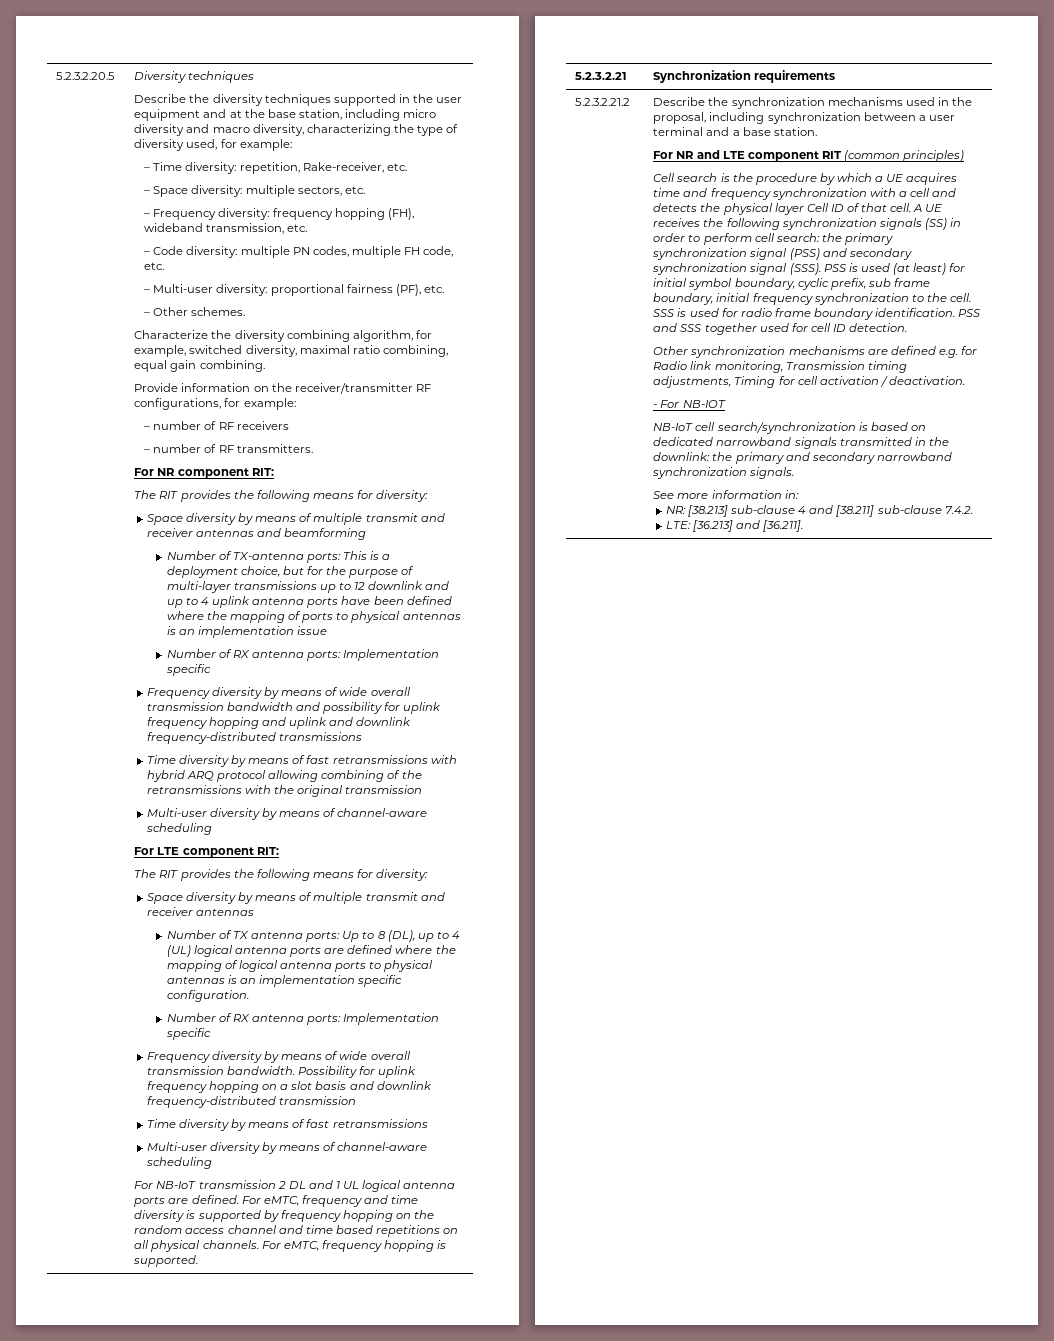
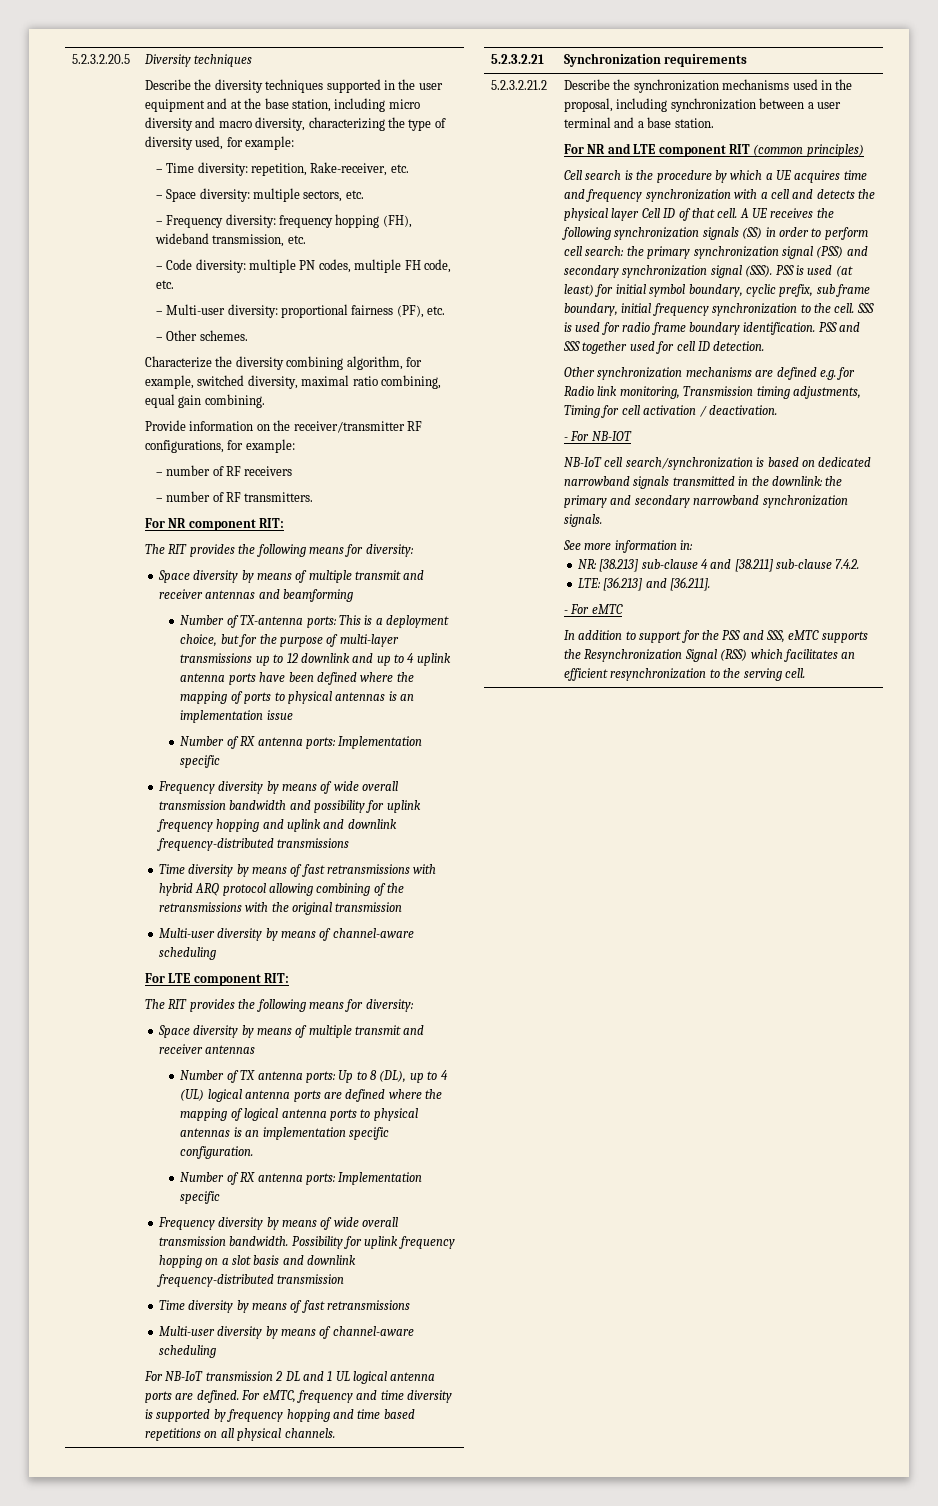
[395,1210,435,1219] [134,1225,277,1234] on the random access channel -> (330, 1415) none
[261,1240,447,1252] [133,1255,199,1267] For eMTC, frequency hopping is supported. -> (335, 1433) none
(804, 526) none -> [564,604,623,614] [564,630,868,643] [564,649,856,662] [564,668,805,681] // - For eMTC // In addition to support for the PSS and SSS, eMTC supports the Resynchronization Signal (RSS) which facilitates an efficient resynchronization to the serving cell.

